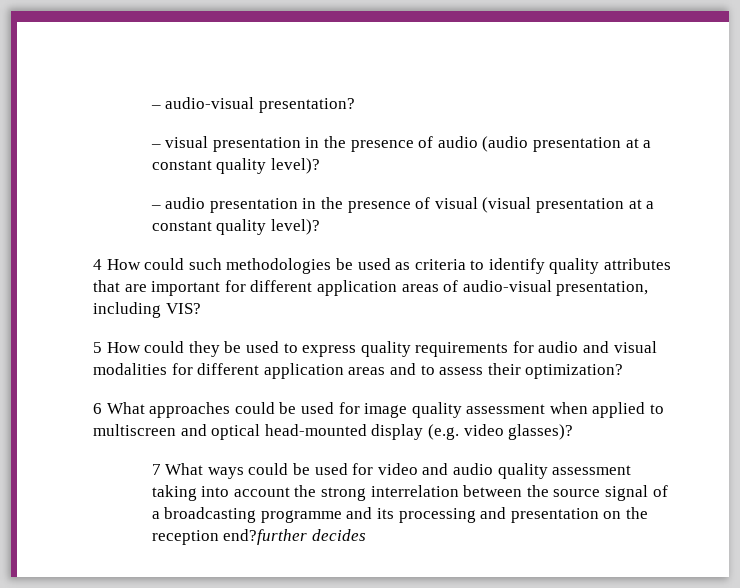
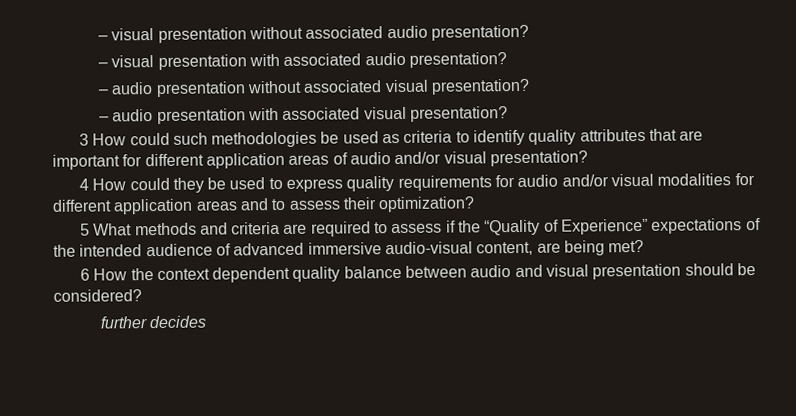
[150,97,255,109] – audio-visual -> [98,25,428,44] – visual presentation without associated audio
[305,136,652,152] [151,158,320,174] [150,197,655,213] [151,219,320,235] [93,259,102,270] in the presence of audio (audio presentation at a constant quality level)? // – audio presentation in the presence of visual (visual presentation at a constant quality level)? // 4 -> [249,52,507,68] [98,78,530,98] [99,106,508,125] [78,133,89,146] with associated audio presentation? // – audio presentation without associated visual presentation? // – audio presentation with associated visual presentation? // 3
[462,280,649,296] [93,302,201,318] [93,342,102,353] audio-visual presentation, including VIS? // 5 -> [349,150,588,167] [78,178,89,191] audio and/or visual presentation? // 4
[583,341,610,353] and -> [561,174,609,187] and/or
[93,402,665,418] [93,424,574,440] [151,463,632,479] [151,485,668,501] [151,507,648,523] [151,529,308,545] 6 What approaches could be used for image quality assessment when applied to multiscreen and optical head-mounted display (e.g. video glasses)? // 7 What ways could be used for video and audio quality assessment taking into account the strong interrelation between the source signal of a broadcasting programme and its processing and presentation on the reception end?further -> [79,217,761,237] [53,239,645,257] [79,262,757,283] [53,289,142,302] [100,316,148,329] 5 What methods and criteria are required to assess if the “Quality of Experience” expectations of the intended audience of advanced immersive audio-visual content, are being met? // 6 How the context dependent quality balance between audio and visual presentation should be considered? // further

